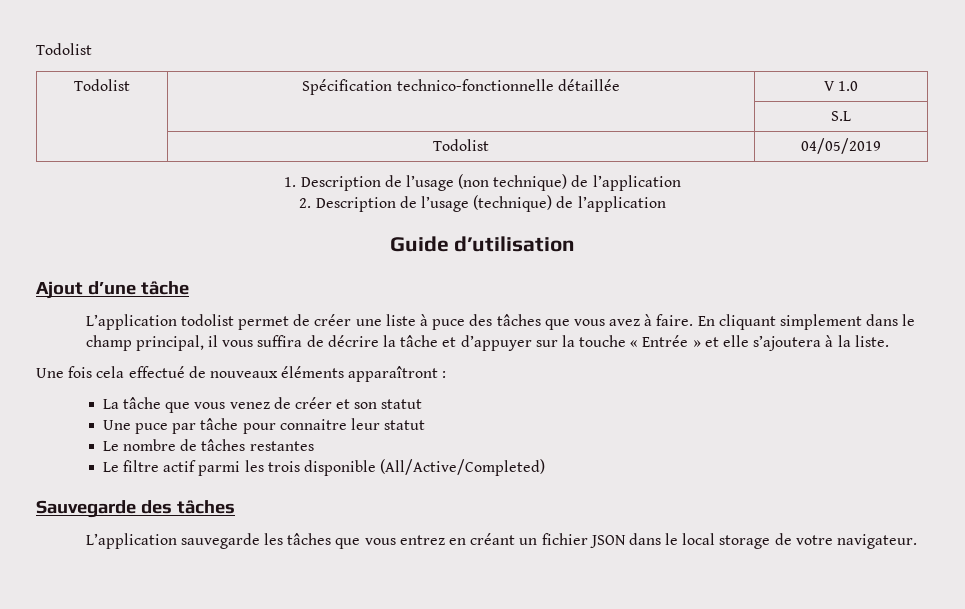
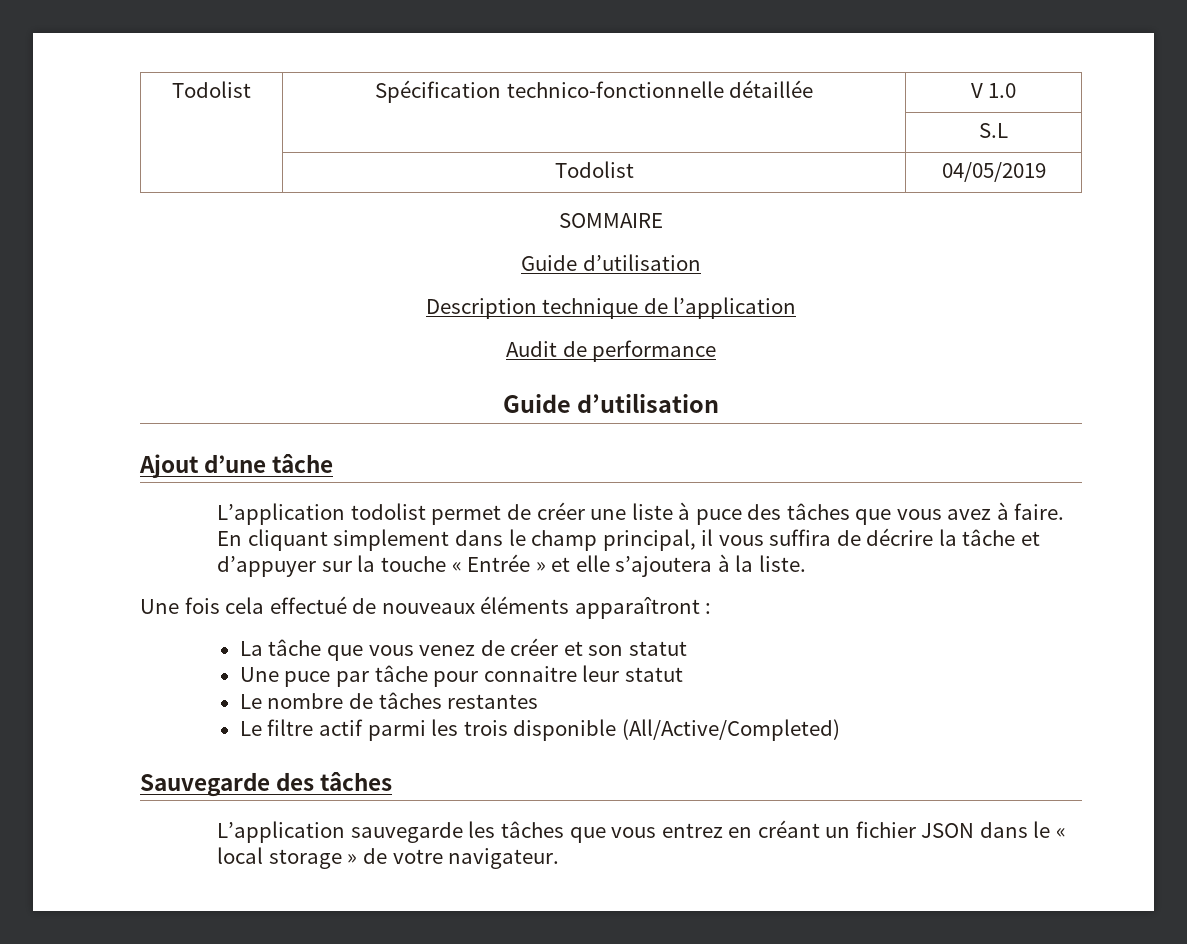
[36,43,92,55] [74,79,130,91] Todolist // Todolist -> [172,81,251,98] Todolist
[284,174,681,191] [299,195,666,212] 1. Description de l’usage (non technique) de l’application // 2. Description de l’usage (technique) de l’application -> [559,213,663,228] [521,254,701,271] [425,297,797,319] [505,340,717,362] SOMMAIRE // Guide d’utilisation // Description technique de l’application // Audit de performance
(679, 539) none -> [1055,828,1066,838] «
(771, 542) none -> [347,854,358,864] »

